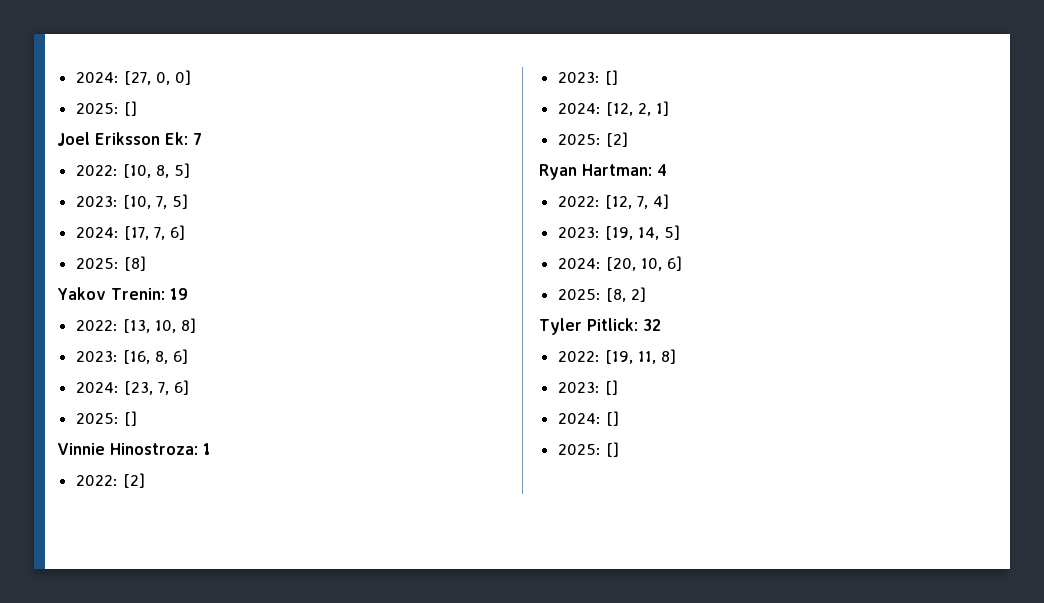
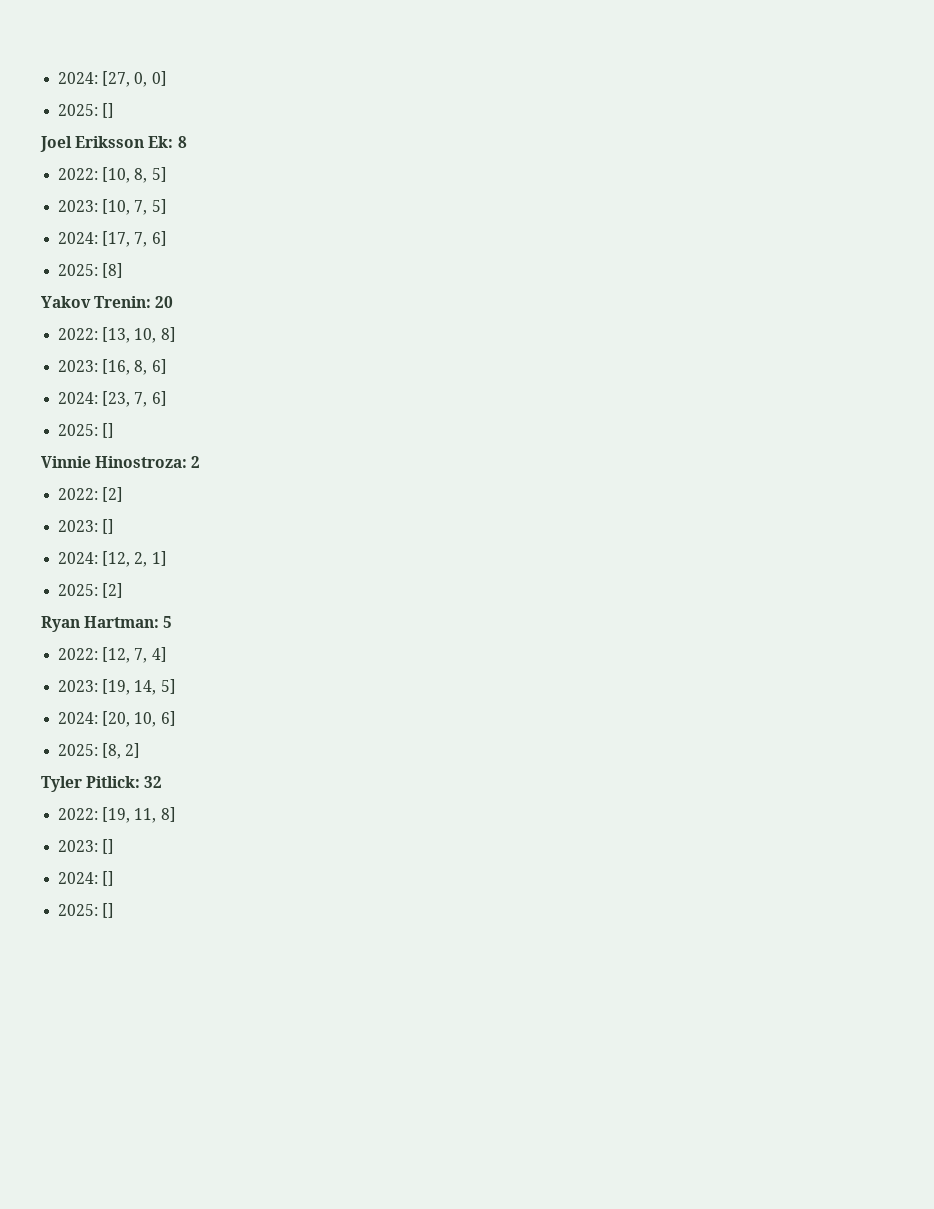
[193,133,202,145] 7 -> [177,136,187,148] 8
[169,288,188,300] 19 -> [155,296,174,308] 20
[203,443,211,455] 1 -> [191,456,201,468] 2
[657,164,667,176] 4 -> [163,616,173,628] 5

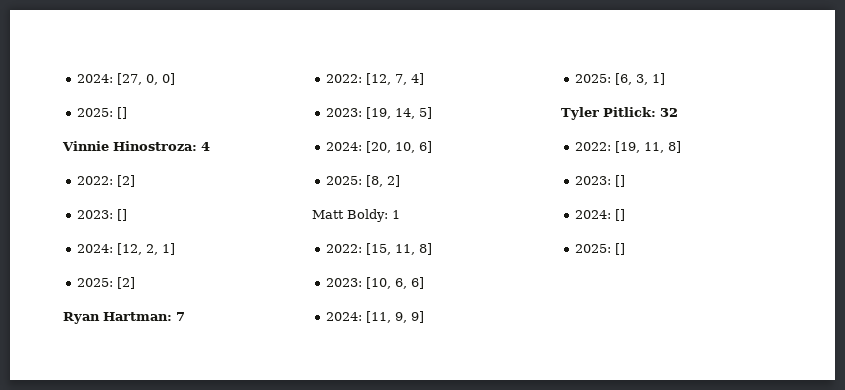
[40,136,187,152] [58,167,167,183] [58,199,167,215] [58,231,167,247] [58,263,124,278] [41,296,174,308] [58,327,176,343] [58,359,167,375] [58,391,167,407] [58,423,115,438] // Joel Eriksson Ek: 8 // 2022: [10, 8, 5] // 2023: [10, 7, 5] // 2024: [17, 7, 6] // 2025: [8] // Yakov Trenin: 20 // 2022: [13, 10, 8] // 2023: [16, 8, 6] // 2024: [23, 7, 6] // 2025: [] -> (128, 113) none
[191,456,201,468] 2 -> [201,142,210,151] 4
[163,616,173,628] 5 -> [176,312,185,321] 7
(141, 750) none -> [312,209,400,222] [326,243,433,255] [326,277,425,289] [326,311,425,323] [575,73,666,85] // Matt Boldy: 1 // 2022: [15, 11, 8] // 2023: [10, 6, 6] // 2024: [11, 9, 9] // 2025: [6, 3, 1]

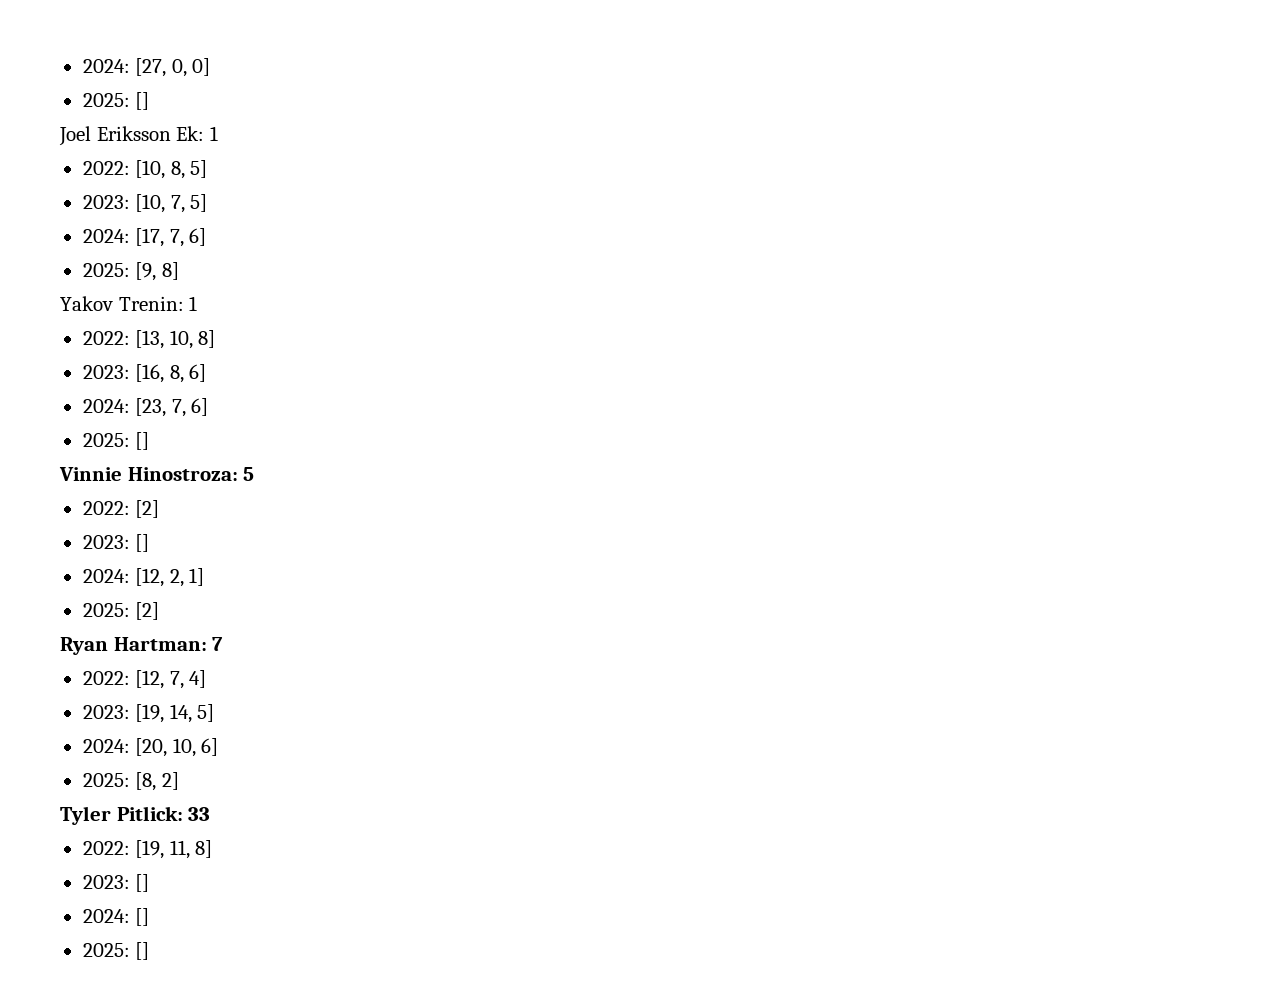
(128, 113) none -> [59,126,218,146] [82,160,208,179] [82,194,208,213] [82,228,207,247] [82,262,179,281] [60,296,198,311] [82,330,216,349] [82,364,207,383] [82,398,209,417] [82,432,150,450] // Joel Eriksson Ek: 1 // 2022: [10, 8, 5] // 2023: [10, 7, 5] // 2024: [17, 7, 6] // 2025: [9, 8] // Yakov Trenin: 1 // 2022: [13, 10, 8] // 2023: [16, 8, 6] // 2024: [23, 7, 6] // 2025: []
[201,142,210,151] 4 -> [243,467,255,481] 5
[312,209,400,222] [326,243,433,255] [326,277,425,289] [326,311,425,323] [575,73,666,85] // Matt Boldy: 1 // 2022: [15, 11, 8] // 2023: [10, 6, 6] // 2024: [11, 9, 9] // 2025: [6, 3, 1] -> (179, 781) none
[659,108,678,117] 32 -> [188,807,211,821] 33

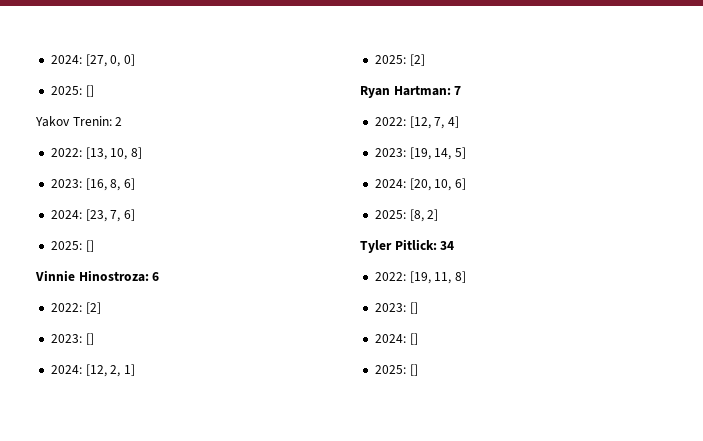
[59,126,218,146] [82,160,208,179] [82,194,208,213] [82,228,207,247] [82,262,179,281] // Joel Eriksson Ek: 1 // 2022: [10, 8, 5] // 2023: [10, 7, 5] // 2024: [17, 7, 6] // 2025: [9, 8] -> (94, 91) none
[189,296,198,311] 1 -> [115,117,123,126] 2
[243,467,255,481] 5 -> [152,272,160,281] 6
[188,807,211,821] 33 -> [440,241,455,250] 34

